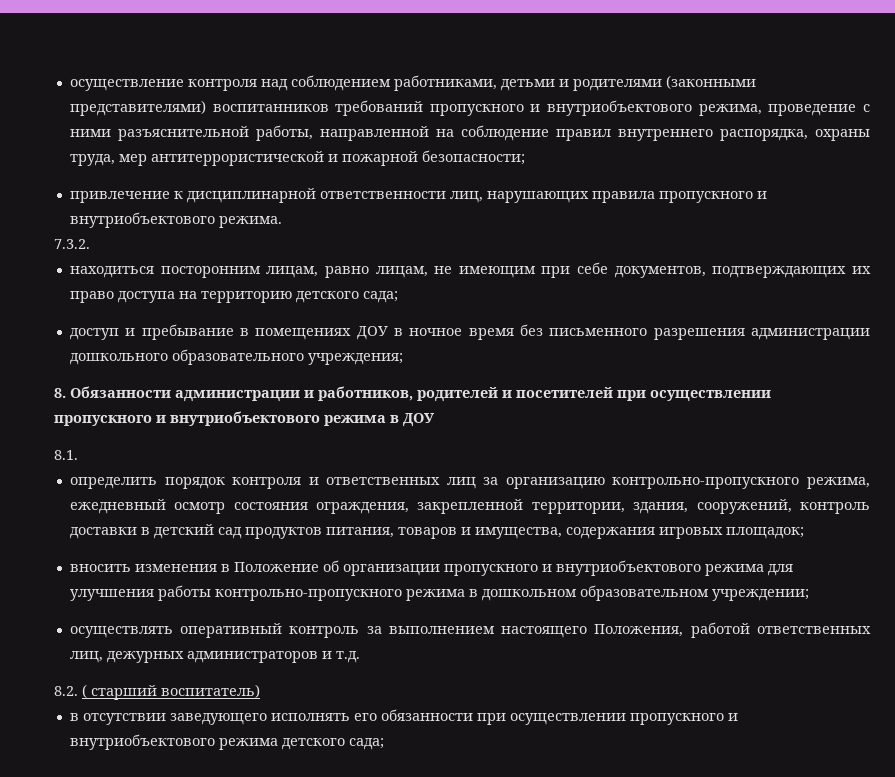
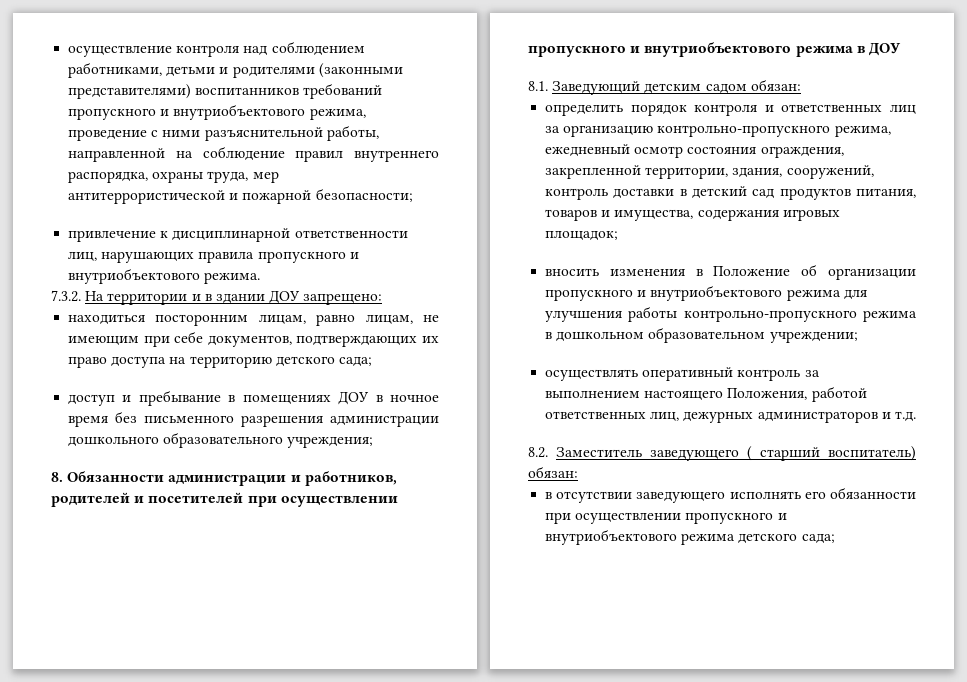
(90, 244) none -> [85,290,383,305] На территории и в здании ДОУ запрещено:
(78, 455) none -> [552,79,801,95] Заведующий детским садом обязан:
(78, 691) none -> [556,447,739,461] Заместитель заведующего
(260, 691) none -> [528,466,578,478] обязан:

